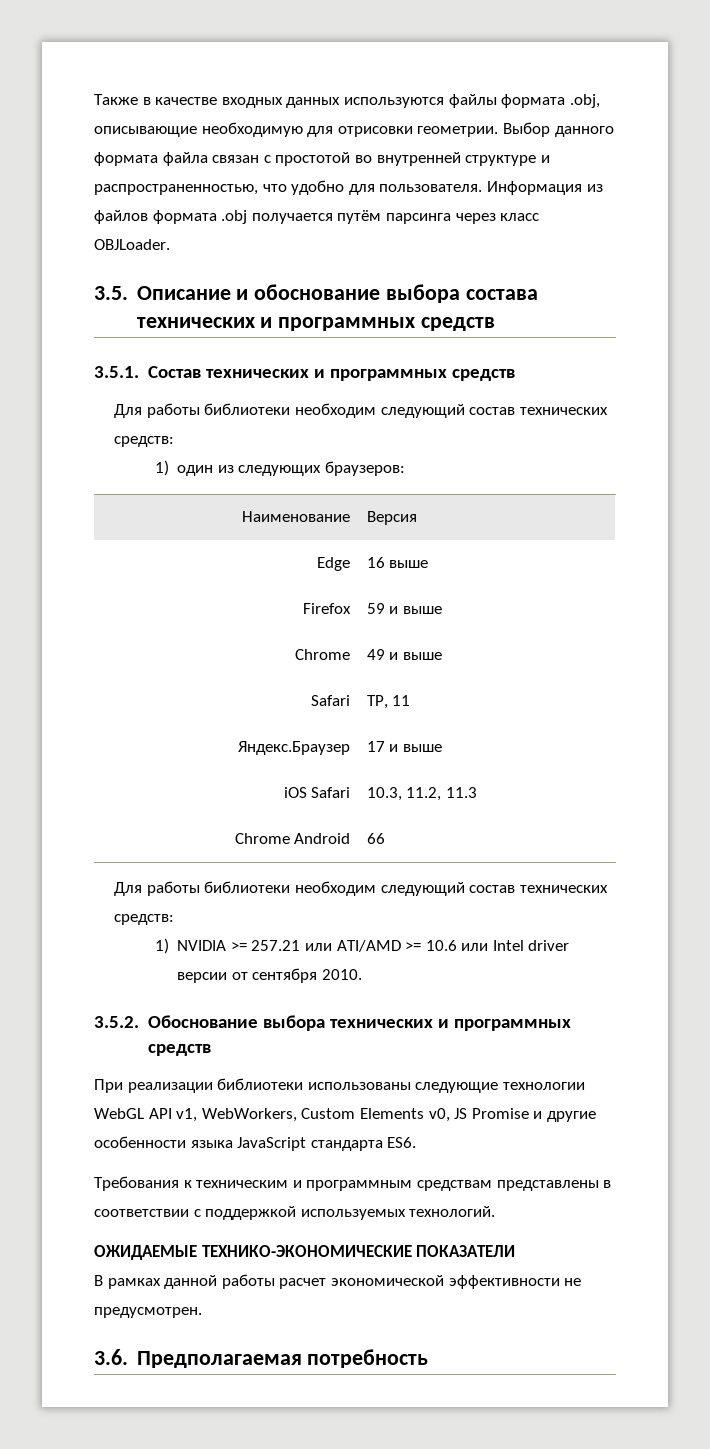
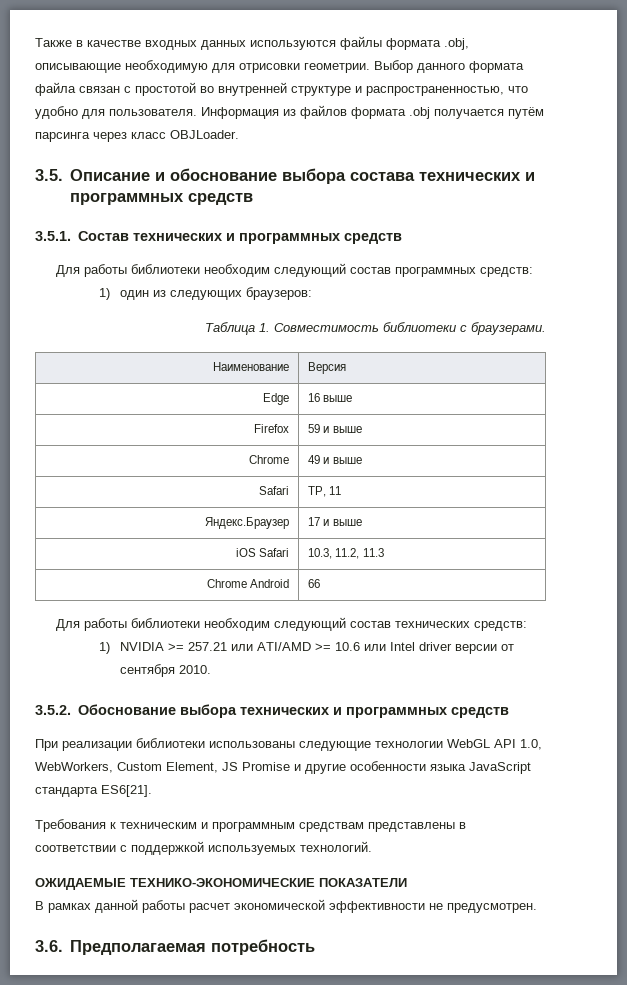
[519,407,608,415] технических -> [395,267,477,277] программных
(405, 468) none -> [205,322,546,335] // Таблица 1. Совместимость библиотеки с браузерами.
[176,1108,198,1122] v1, -> [520,739,542,750] 1.0,
[359,1108,450,1122] Elements v0, -> [166,762,218,773] Element,
[387,1137,417,1148] ES6. -> [101,785,152,797] ES6[21].

